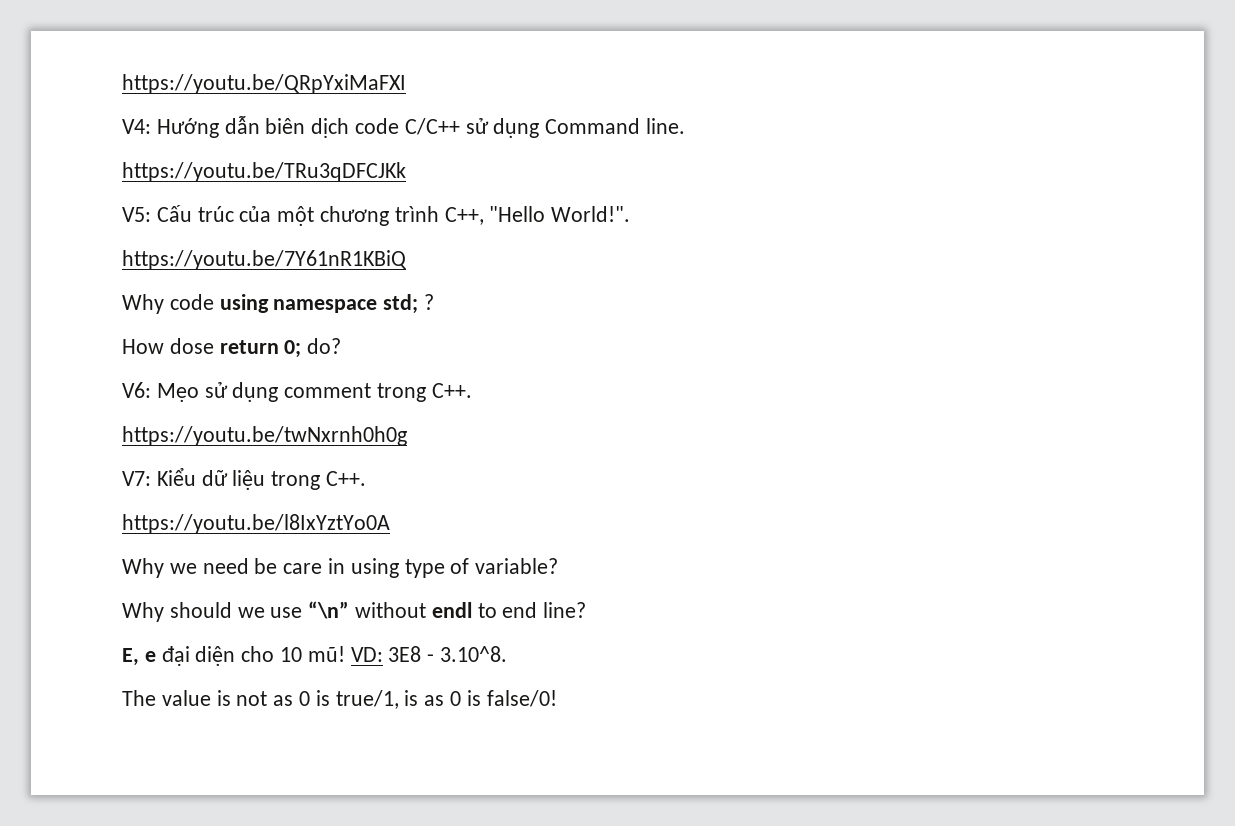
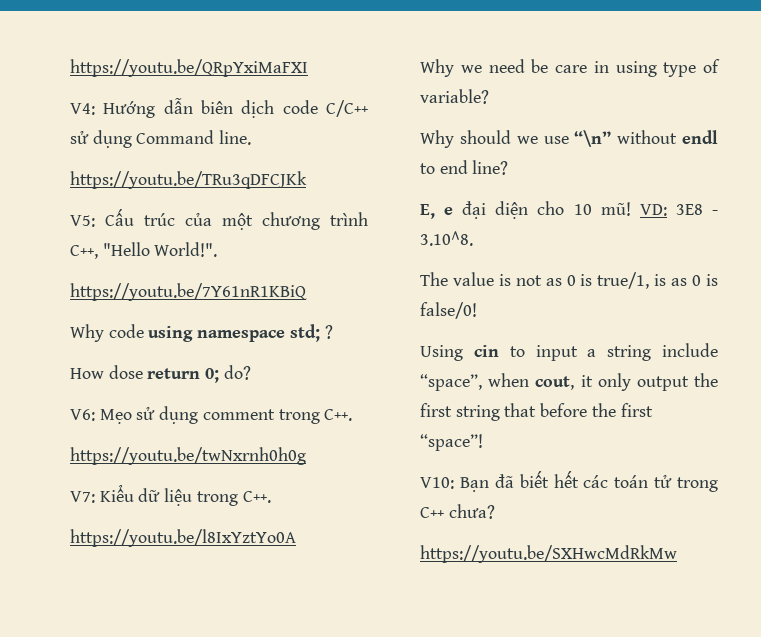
(557, 698) none -> [420,343,718,361] [420,373,718,391] [420,403,653,421] [420,434,483,451] [420,470,718,492] [420,504,495,519] [420,545,677,563] // Using cin to input a string include “space”, when cout, it only output the first string that before the first “space”! // V10: Bạn đã biết hết các toán tử trong C++ chưa? // https://youtu.be/SXHwcMdRkMw

